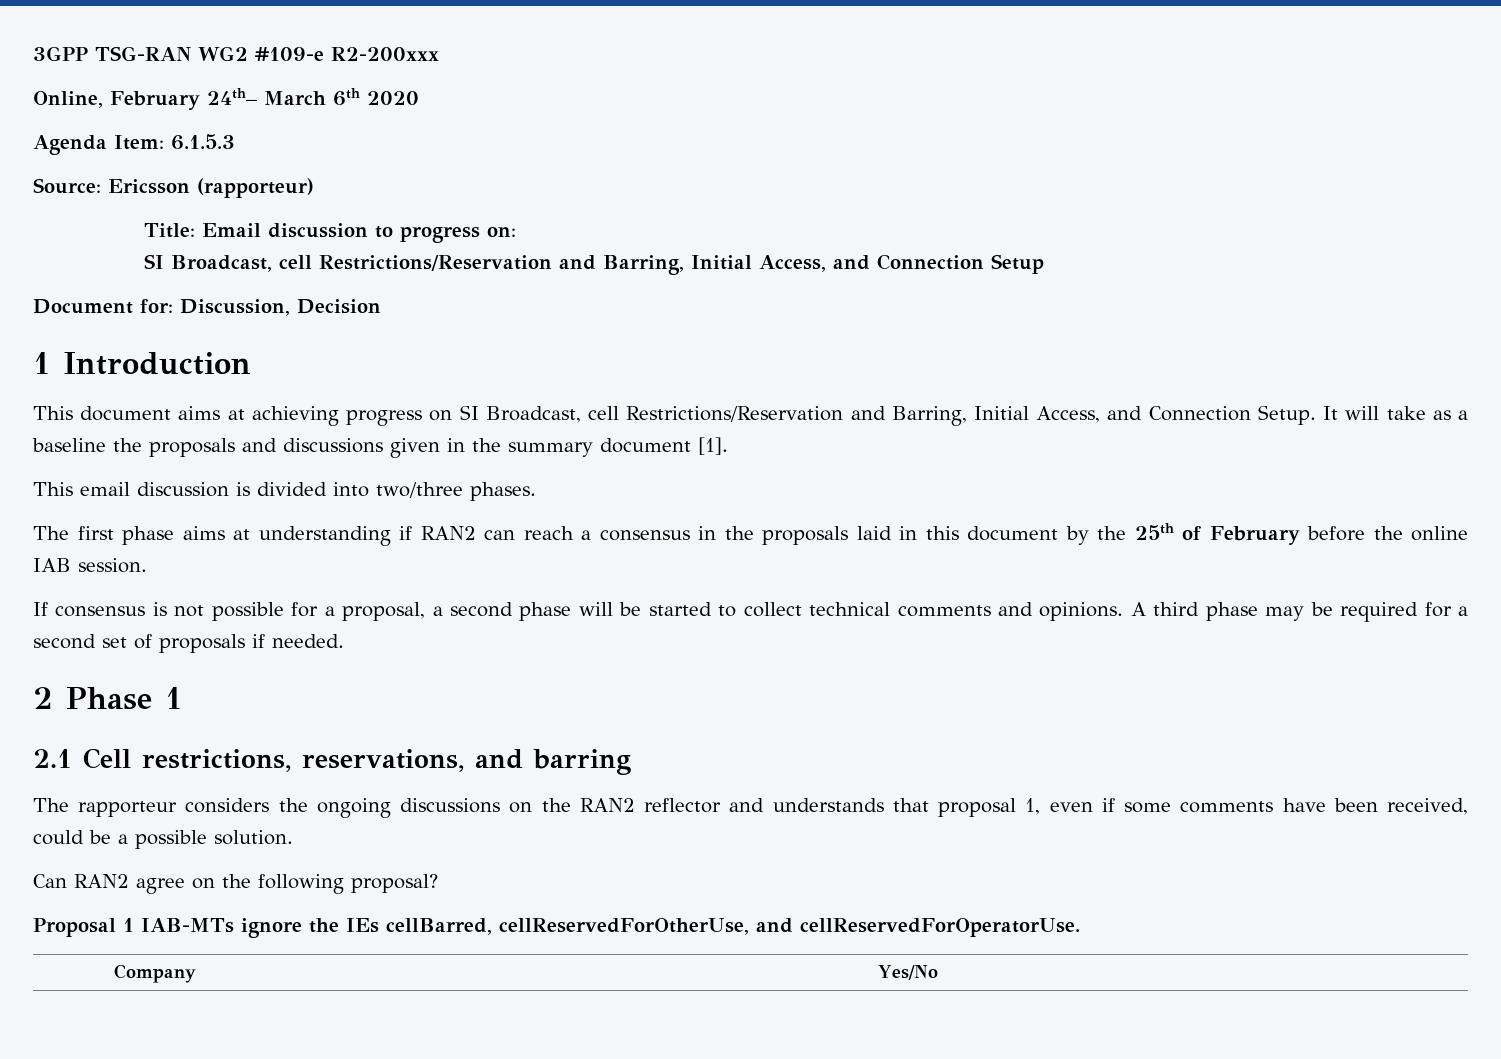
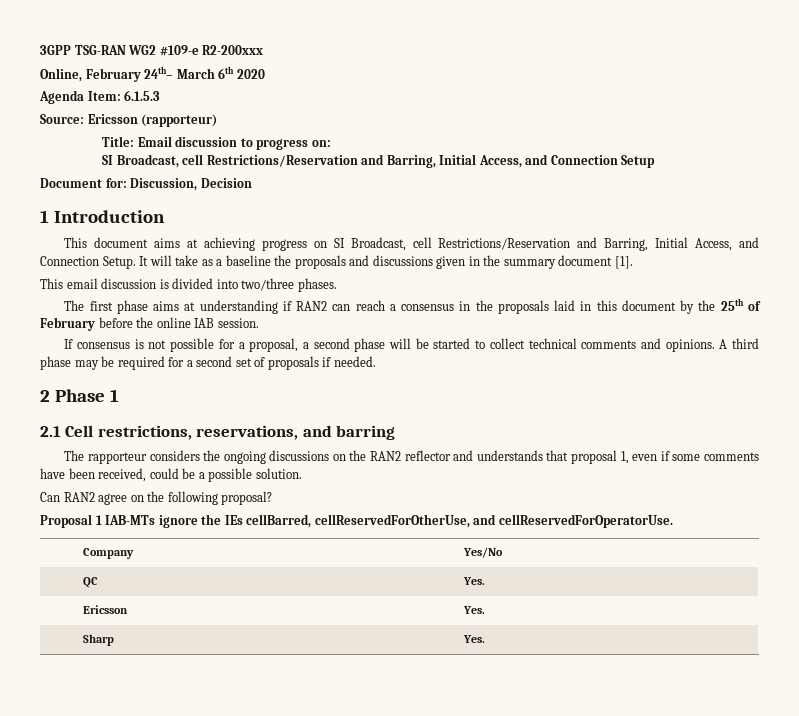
(938, 972) none -> [83,577,99,588] [463,577,486,585] [83,605,129,614] [463,606,486,614] [83,634,115,646] [463,635,486,643] // QC | Yes. // Ericsson | Yes. // Sharp | Yes.

